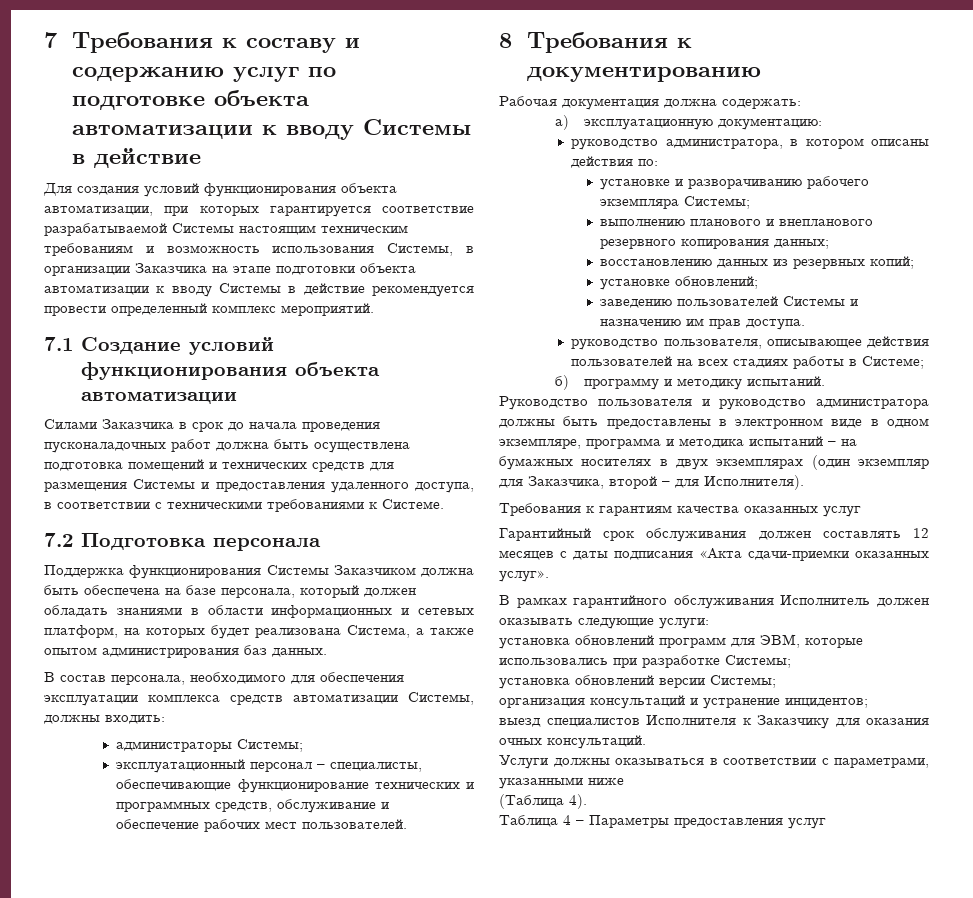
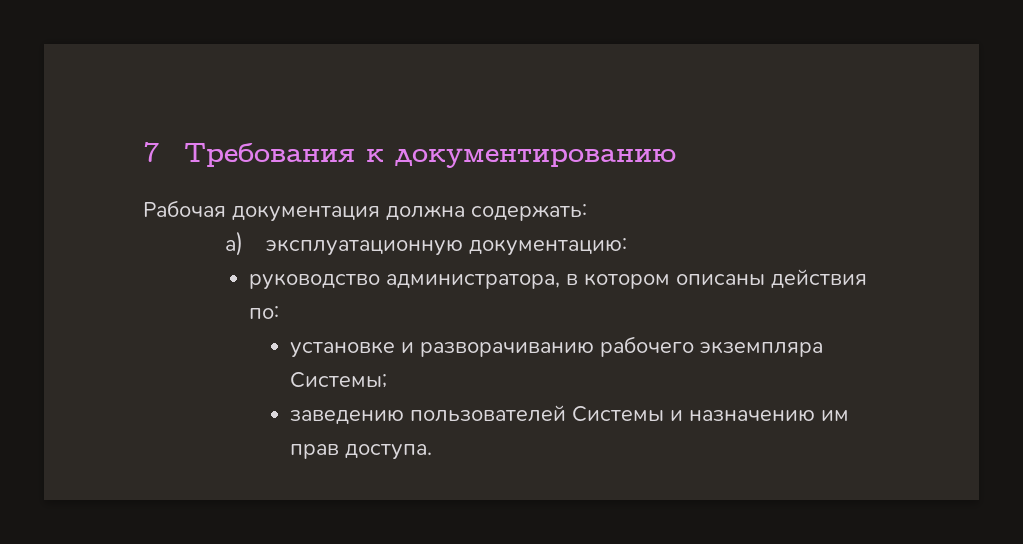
[246,38,361,53] [72,67,337,82] [72,90,310,110] [72,119,472,140] [72,148,202,168] [43,183,397,197] [44,205,474,217] [44,223,408,236] [44,243,474,256] [44,263,416,276] [44,283,474,297] [44,303,374,316] [44,337,275,355] [81,362,381,380] [81,392,238,404] [44,419,380,432] [44,439,410,453] [44,459,394,472] [44,479,474,493] [44,499,444,512] [44,533,322,551] [44,565,474,579] [44,585,416,598] [44,605,474,618] [44,625,474,639] [44,645,327,658] [44,672,404,685] [44,692,474,706] [44,715,165,724] [116,739,304,752] [116,759,423,773] [116,779,474,793] [116,799,390,813] [116,819,408,832] [499,32,693,53] составу и содержанию услуг по подготовке объекта автоматизации к вводу Системы в действие // Для создания условий функционирования объекта автоматизации, при которых гарантируется соответствие разрабатываемой Системы настоящим техническим требованиям и возможность использования Системы, в организации Заказчика на этапе подготовки объекта автоматизации к вводу Системы в действие рекомендуется провести определенный комплекс мероприятий. // 7.1 Создание условий функционирования объекта автоматизации // Силами Заказчика в срок до начала проведения пусконаладочных работ должна быть осуществлена подготовка помещений и технических средств для размещения Системы и предоставления удаленного доступа, в соответствии с техническими требованиями к Системе. // 7.2 Подготовка персонала // Поддержка функционирования Системы Заказчиком должна быть обеспечена на базе персонала, который должен обладать знаниями в области информационных и сетевых платформ, на которых будет реализована Система, а также опытом администрирования баз данных. // В состав персонала, необходимого для обеспечения эксплуатации комплекса средств автоматизации Системы, должны входить: // администраторы Системы; // эксплуатационный персонал – специалисты, обеспечивающие функционирование технических и программных средств, обслуживание и обеспечение рабочих мест пользователей. // 8 Требования к -> (385, 155) none
[599,219,873,226] [599,239,829,249] [599,256,914,269] [599,276,758,290] // выполнению планового и внепланового резервного копирования данных; // восстановлению данных из резервных копий; // установке обновлений; -> (388, 380) none
[571,336,929,350] [571,356,925,369] [555,375,825,390] [499,396,929,410] [499,416,929,429] [499,436,857,449] [499,455,929,470] [499,475,804,490] [499,503,861,517] [499,528,929,542] [499,548,929,561] [499,570,549,582] [499,595,929,609] [499,618,709,629] [499,634,863,649] [499,655,791,668] [499,675,776,689] [499,695,868,709] [499,715,929,729] [499,735,646,749] [499,755,929,769] [499,777,624,789] [499,794,587,809] [499,815,826,829] // руководство пользователя, описывающее действия пользователей на всех стадиях работы в Системе; // б) программу и методику испытаний. // Руководство пользователя и руководство администратора должны быть предоставлены в электронном виде в одном экземпляре, программа и методика испытаний – на бумажных носителях в двух экземплярах (один экземпляр для Заказчика, второй – для Исполнителя). // Требования к гарантиям качества оказанных услуг // Гарантийный срок обслуживания должен составлять 12 месяцев с даты подписания «Акта сдачи-приемки оказанных услуг». // В рамках гарантийного обслуживания Исполнитель должен оказывать следующие услуги: // установка обновлений программ для ЭВМ, которые использовались при разработке Системы; // установка обновлений версии Системы; // организация консультаций и устранение инцидентов; // выезд специалистов Исполнителя к Заказчику для оказания очных консультаций. // Услуги должны оказываться в соответствии с параметрами, указанными ниже // (Таблица 4). // Таблица 4 – Параметры предоставления услуг -> (433, 452) none

